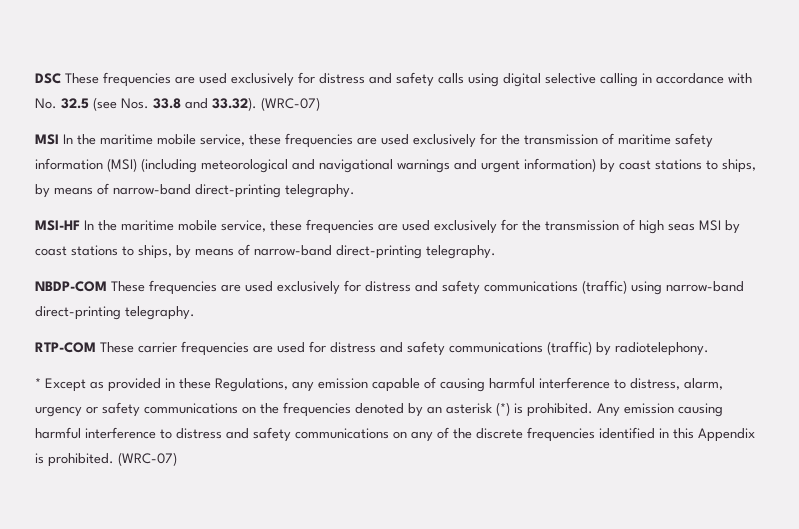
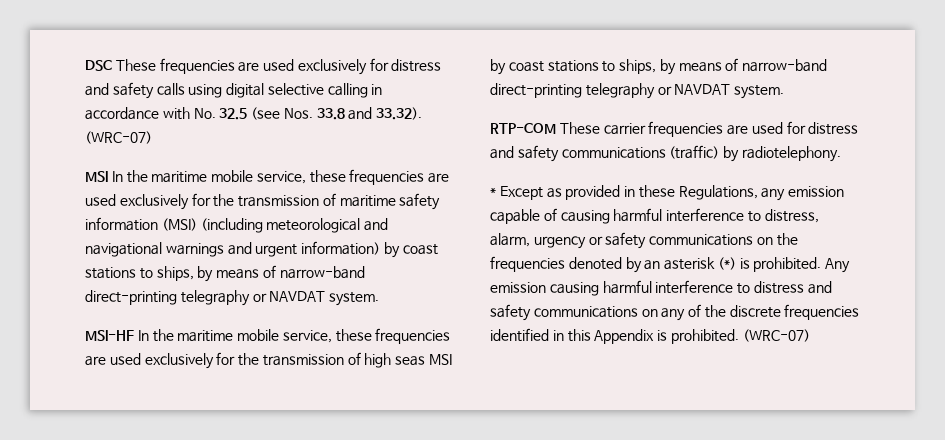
[285,184,355,198] telegraphy. -> [180,290,380,306] telegraphy or NAVDAT system.
[426,245,496,259] [35,280,744,295] [35,306,195,320] telegraphy. // NBDP-COM These frequencies are used exclusively for distress and safety communications (traffic) using narrow-band direct-printing telegraphy. -> [585,83,785,99] telegraphy or NAVDAT system.

